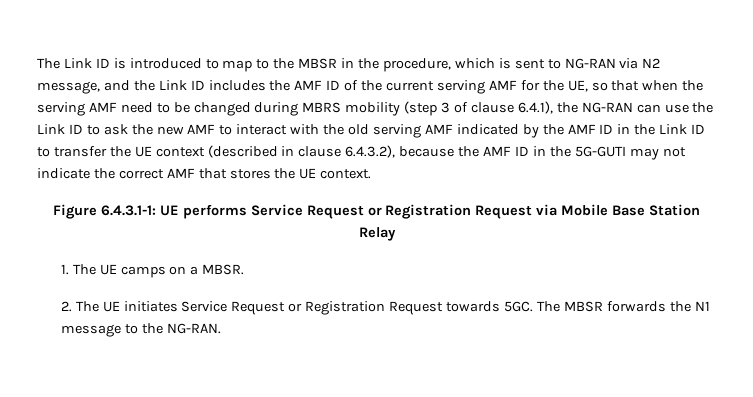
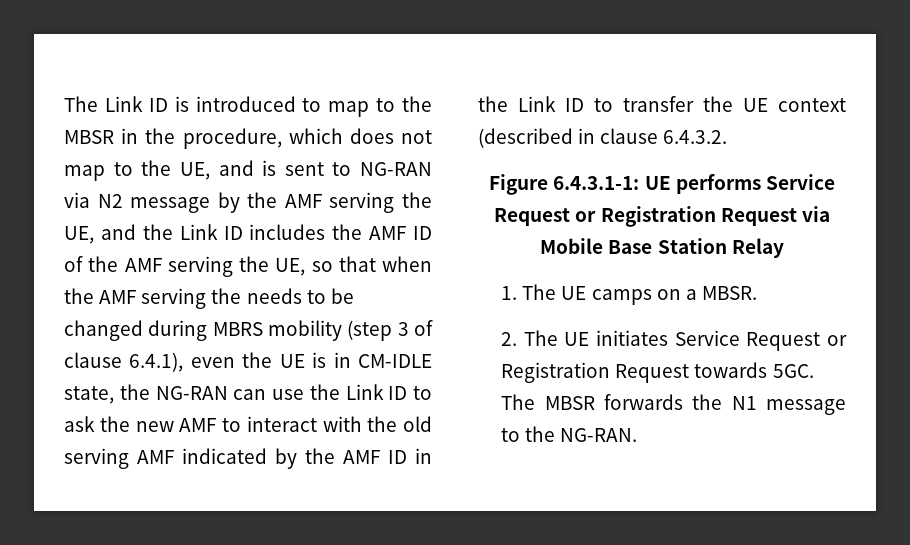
(495, 63) none -> [349,128,432,144] [64,160,254,181] does not map to the UE, and
[37,81,100,94] message, -> [130,192,432,213] [64,226,94,244] message by the AMF serving the UE,
[386,80,540,94] current serving AMF for -> [124,256,233,277] AMF serving
[37,102,153,116] serving AMF need -> [99,288,302,309] AMF serving the needs
(553, 107) none -> [190,352,432,368] [64,386,114,404] even the UE is in CM-IDLE state,
[345,145,686,160] [37,168,372,179] 6.4.3.2), because the AMF ID in the 5G-GUTI may not indicate the correct AMF that stores the UE context. -> [663,130,728,144] 6.4.3.2.

